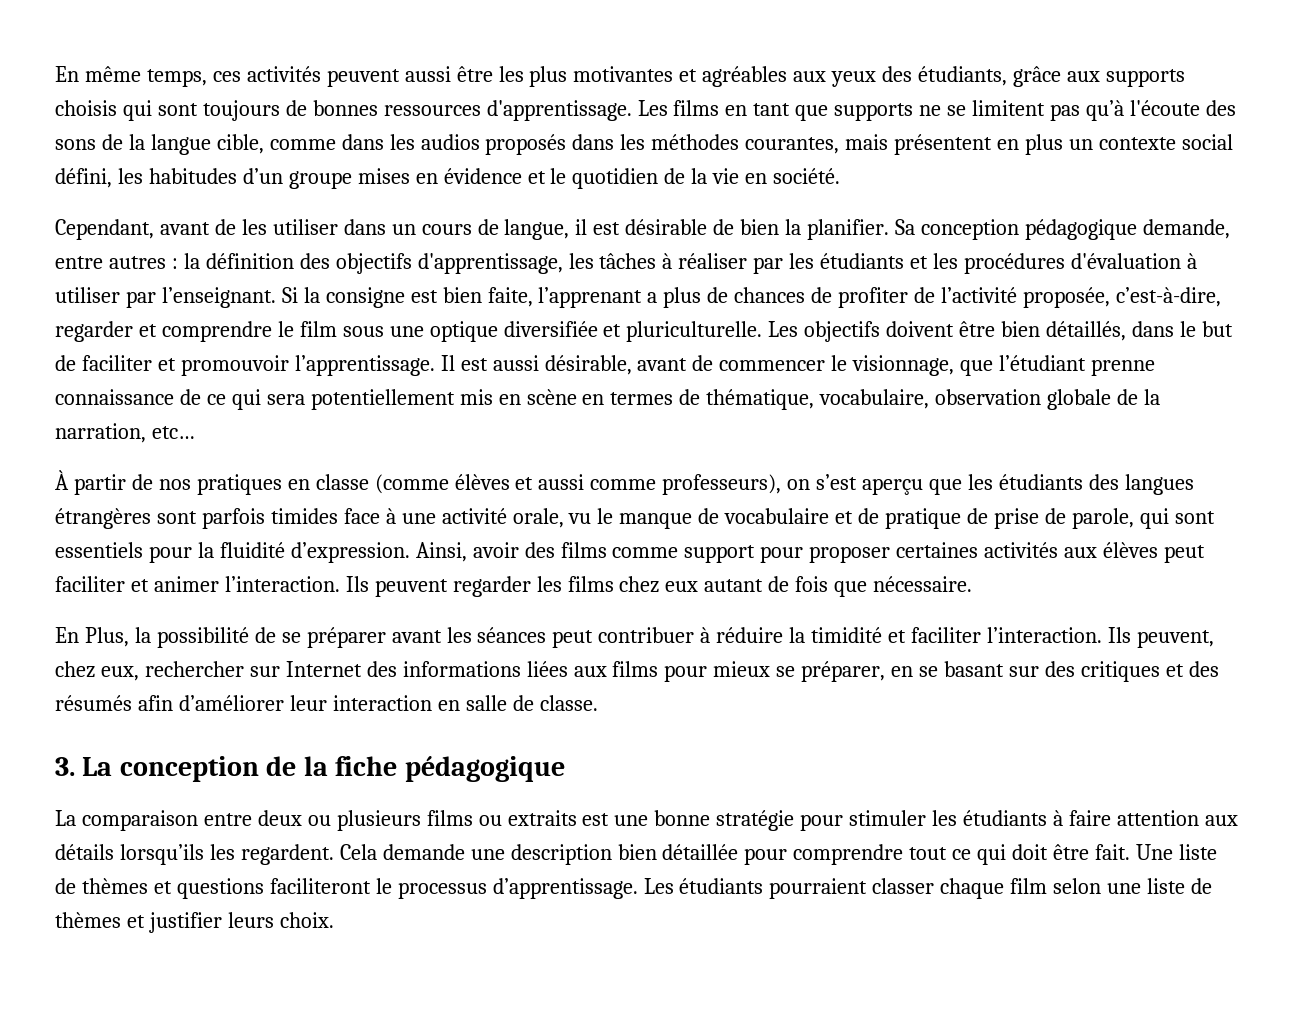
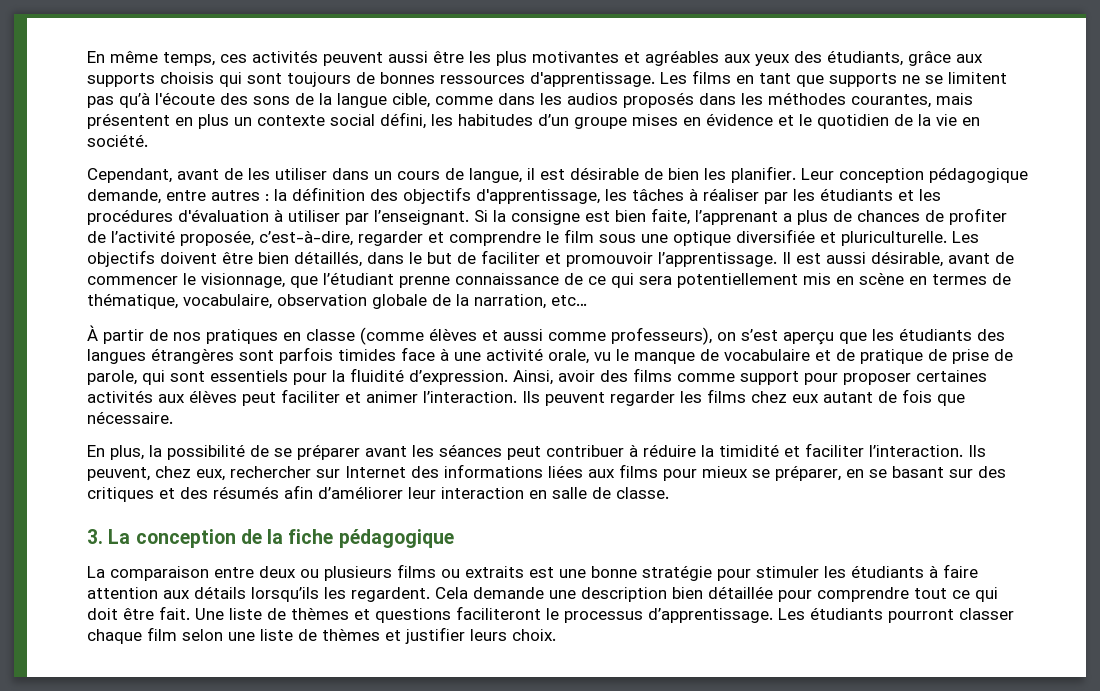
[785,219,915,240] la planifier. Sa -> [704,166,834,183] les planifier. Leur
[84,627,129,647] Plus, -> [110,445,144,460] plus,
[769,878,868,899] pourraient -> [888,609,954,623] pourront

